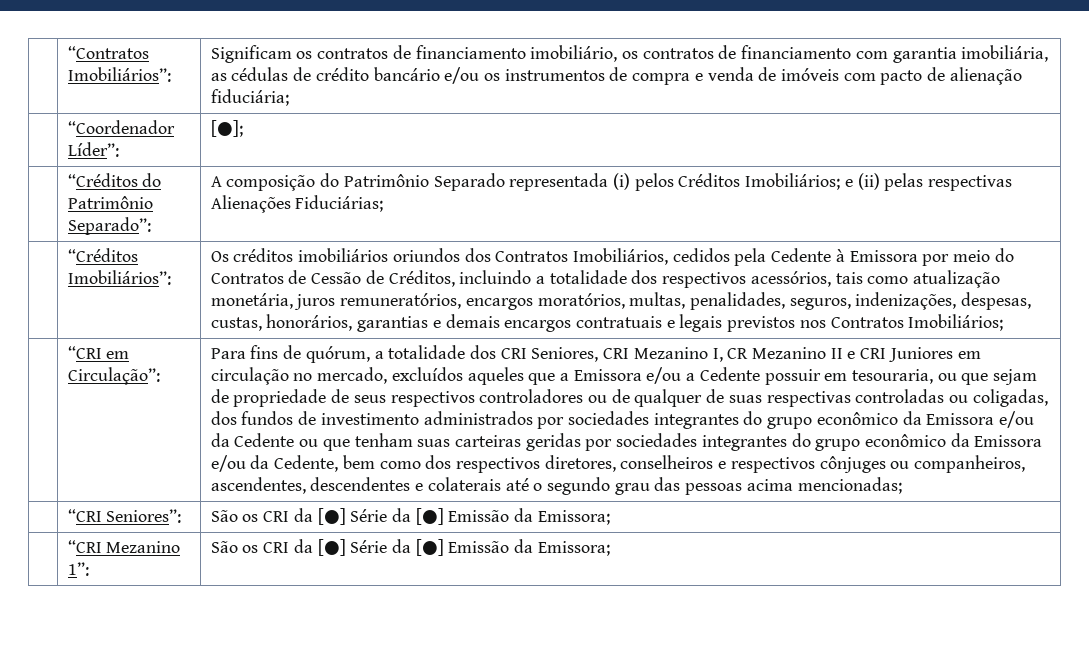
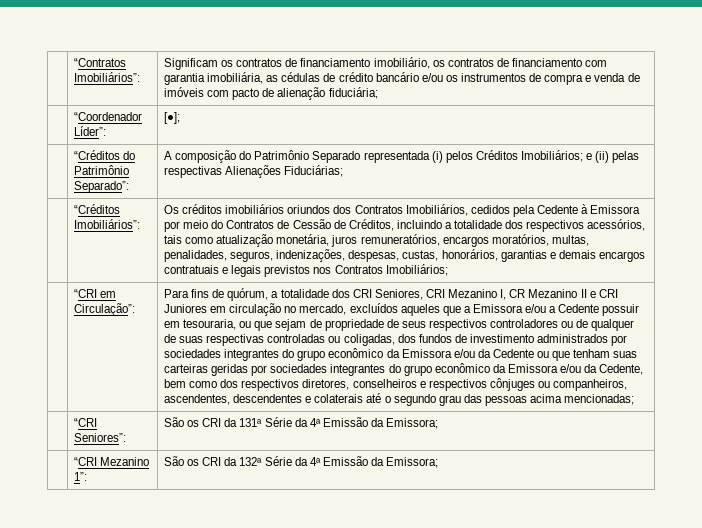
[317,508,444,525] [●] Série da [●] -> [239,417,321,427] 131ª Série da 4ª
[317,539,444,556] [●] Série da [●] -> [239,456,321,466] 132ª Série da 4ª

